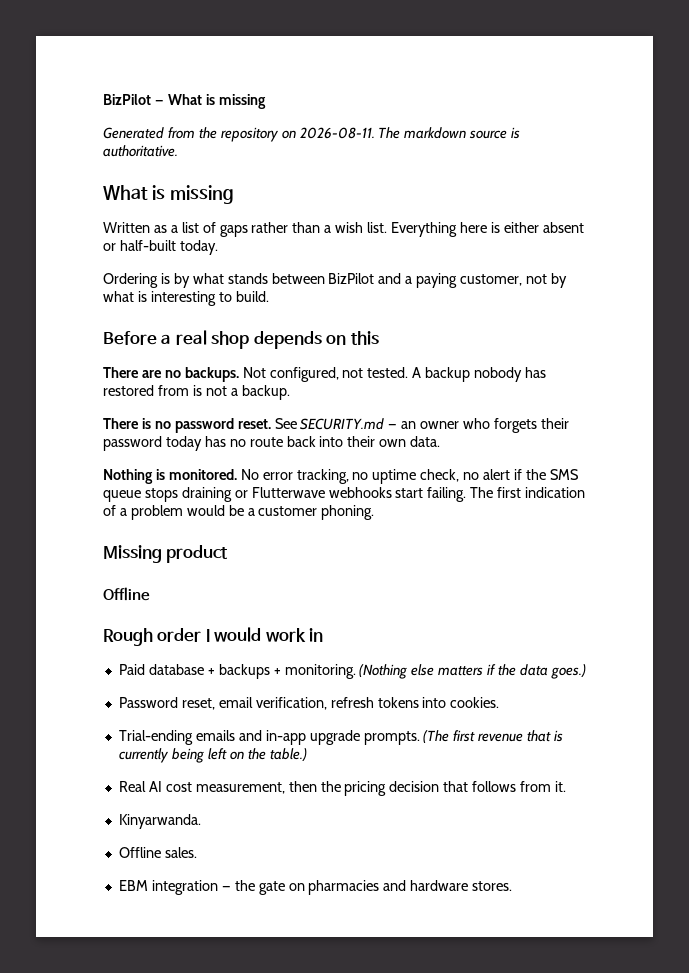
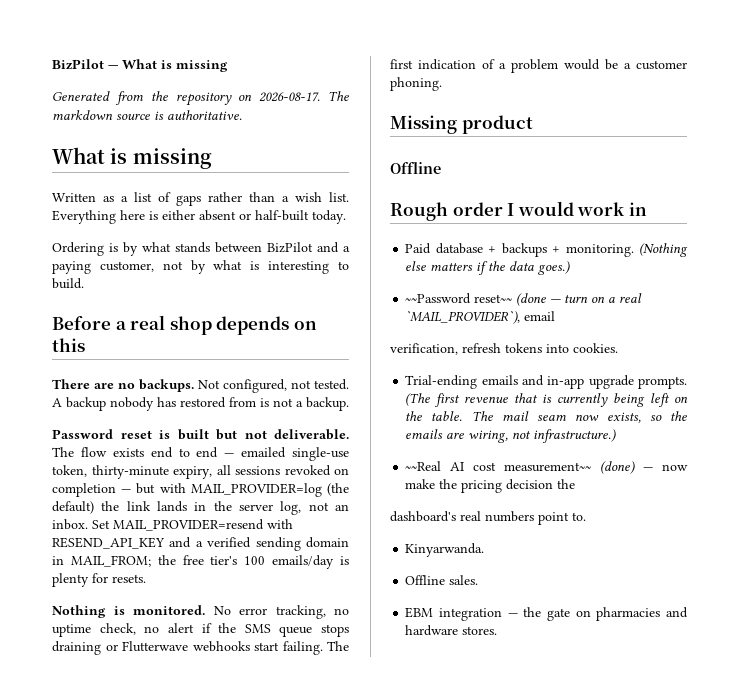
[299,127,375,139] 2026-08-11. -> [259,92,321,102] 2026-08-17.
[103,418,569,433] [103,436,441,451] There is no password reset. See SECURITY.md — an owner who forgets their password today has no route back into their own data. -> [52,429,349,440] [52,447,349,461] [52,465,349,479] [52,483,349,497] [52,501,349,515] [52,519,293,531] [52,537,349,551] [52,555,349,569] [52,573,146,587] Password reset is built but not deliverable. The flow exists end to end — emailed single-use token, thirty-minute expiry, all sessions revoked on completion — but with MAIL_PROVIDER=log (the default) the link lands in the server log, not an inbox. Set MAIL_PROVIDER=resend with RESEND_API_KEY and a verified sending domain in MAIL_FROM; the free tier's 100 emails/day is plenty for resets.
[118,697,215,710] Password reset, -> [405,293,643,306] [405,311,521,324] ~~Password reset~~ (done — turn on a real `MAIL_PROVIDER`),
(253, 702) none -> (556, 316) //
[269,748,307,761] [118,781,567,796] table.) // Real AI cost measurement, then the pricing decision that follows from it. -> [431,411,687,423] [405,429,617,443] [405,461,688,474] [405,479,576,493] [390,511,586,525] table. The mail seam now exists, so the emails are wiring, not infrastructure.) // ~~Real AI cost measurement~~ (done) — now make the pricing decision the // dashboard's real numbers point to.

